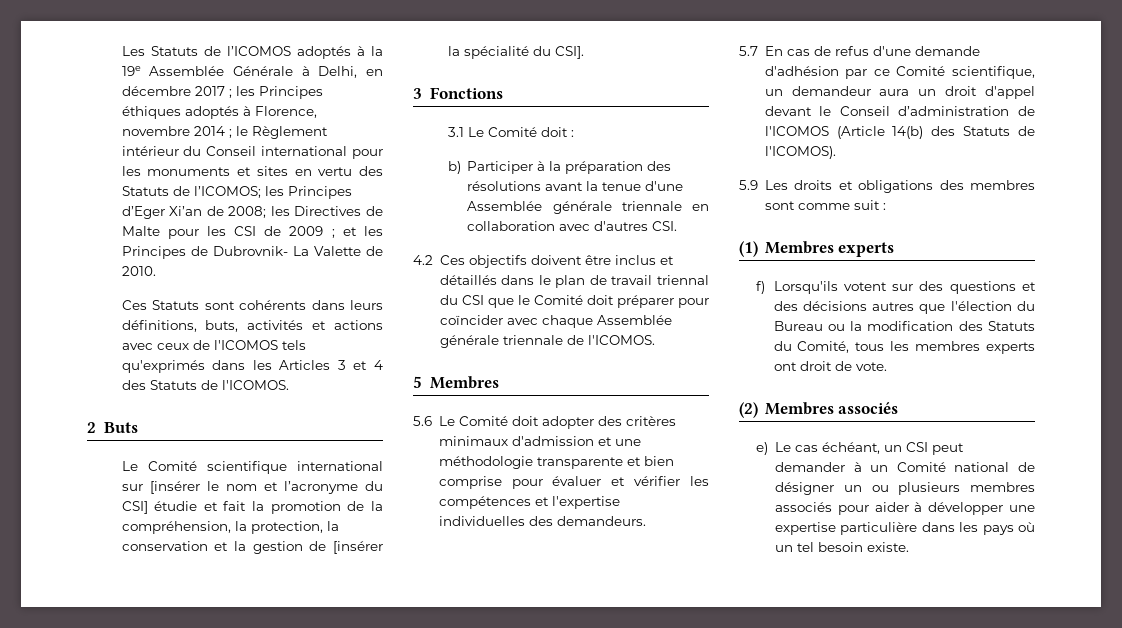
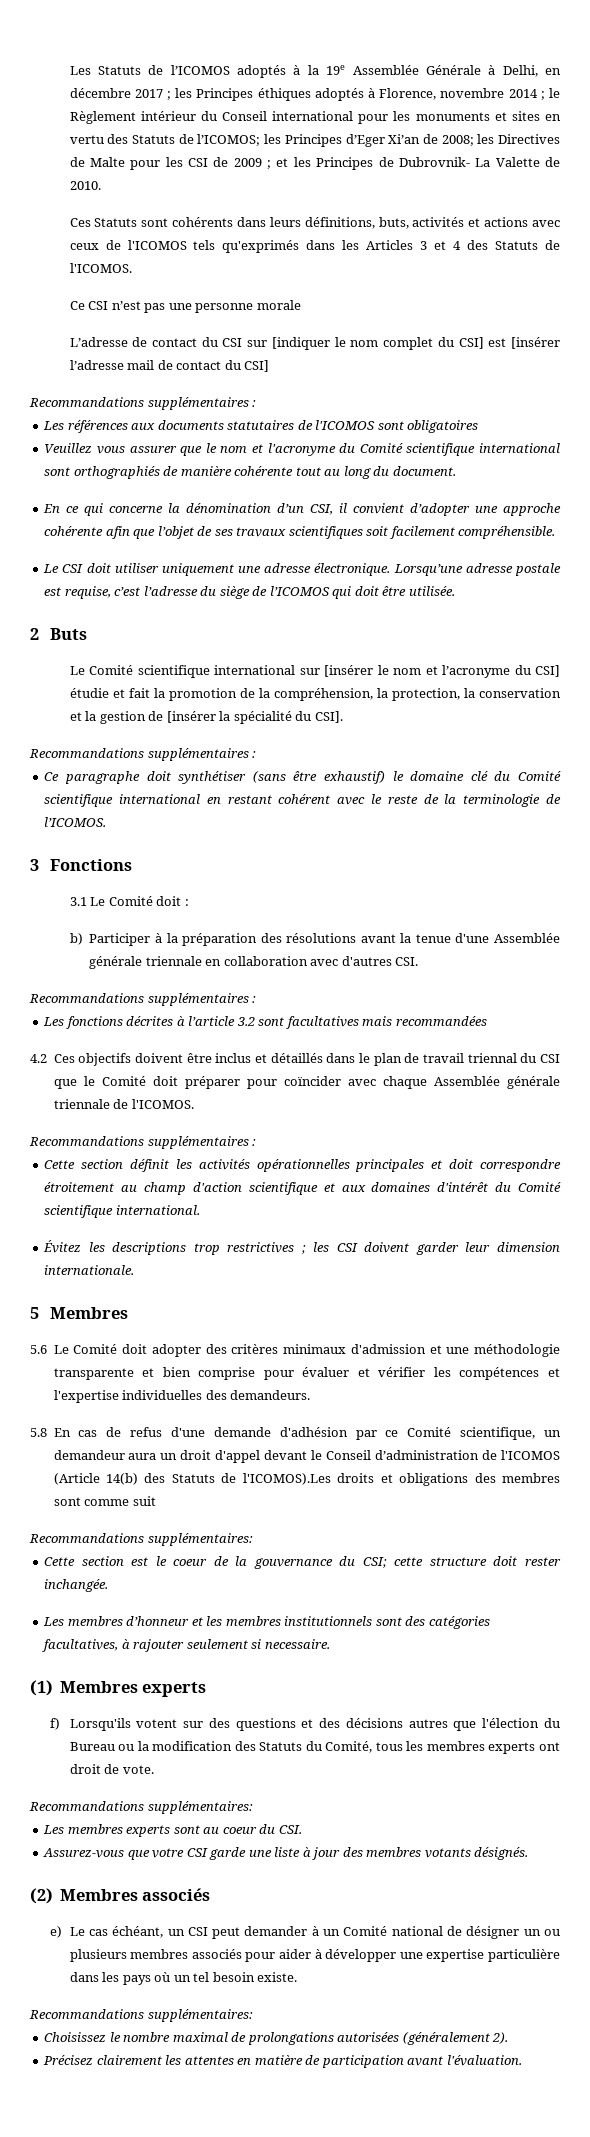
(289, 385) none -> [69,300,301,313] [69,337,560,350] [69,360,270,372] [29,397,257,410] [43,420,479,433] [44,443,561,456] [44,466,456,479] [43,503,562,516] [44,526,556,539] [43,563,562,576] [44,586,455,599] // Ce CSI n’est pas une personne morale // L’adresse de contact du CSI sur [indiquer le nom complet du CSI] est [insérer l’adresse mail de contact du CSI] // Recommandations supplémentaires : // Les références aux documents statutaires de l'ICOMOS sont obligatoires // Veuillez vous assurer que le nom et l'acronyme du Comité scientifique international sont orthographiés de manière cohérente tout au long du document. // En ce qui concerne la dénomination d’un CSI, il convient d’adopter une approche cohérente afin que l’objet de ses travaux scientifiques soit facilement compréhensible. // Le CSI doit utiliser uniquement une adresse électronique. Lorsqu’une adresse postale est requise, c’est l’adresse du siège de l’ICOMOS qui doit être utilisée.
(584, 52) none -> [29,748,257,761] [44,771,562,784] [44,794,562,807] [44,817,107,827] // Recommandations supplémentaires : // Ce paragraphe doit synthétiser (sans être exhaustif) le domaine clé du Comité scientifique international en restant cohérent avec le reste de la terminologie de l’ICOMOS.
(678, 226) none -> [29,993,257,1006] [43,1016,487,1029] // Recommandations supplémentaires : // Les fonctions décrites à l’article 3.2 sont facultatives mais recommandées
(655, 340) none -> [29,1136,257,1149] [44,1159,561,1172] [44,1182,561,1195] [44,1205,200,1218] [43,1240,560,1255] [44,1265,135,1275] // Recommandations supplémentaires : // Cette section définit les activités opérationnelles principales et doit correspondre étroitement au champ d'action scientifique et aux domaines d'intérêt du Comité scientifique international. // Évitez les descriptions trop restrictives ; les CSI doivent garder leur dimension internationale.
[739,46,758,56] 5.7 -> [30,1428,47,1437] 5.8
[764,146,836,159] [739,180,788,190] l'ICOMOS). // 5.9 Les -> [242,1473,331,1485] l'ICOMOS).Les
[882,203,886,210] : -> [29,1533,253,1546] [44,1556,561,1569] [44,1579,109,1592] [43,1616,490,1629] [42,1639,330,1652] // Recommandations supplémentaires: // Cette section est le coeur de la gouvernance du CSI; cette structure doit rester inchangée. // Les membres d’honneur et les membres institutionnels sont des catégories facultatives, à rajouter seulement si necessaire.
(887, 366) none -> [29,1801,253,1814] [43,1824,302,1837] [43,1847,529,1860] // Recommandations supplémentaires: // Les membres experts sont au coeur du CSI. // Assurez-vous que votre CSI garde une liste à jour des membres votants désignés.
(910, 547) none -> [29,2009,253,2022] [44,2032,509,2045] [43,2055,522,2068] // Recommandations supplémentaires: // Choisissez le nombre maximal de prolongations autorisées (généralement 2). // Précisez clairement les attentes en matière de participation avant l'évaluation.

